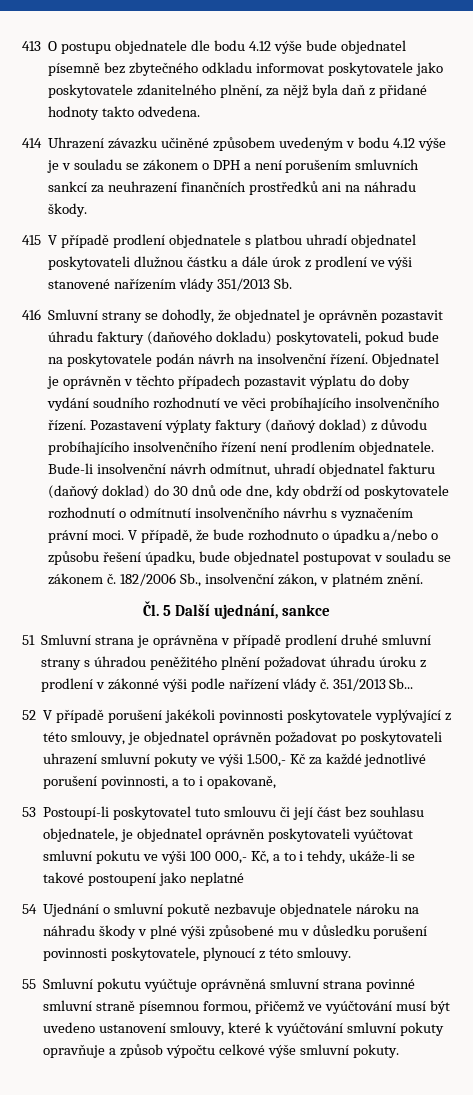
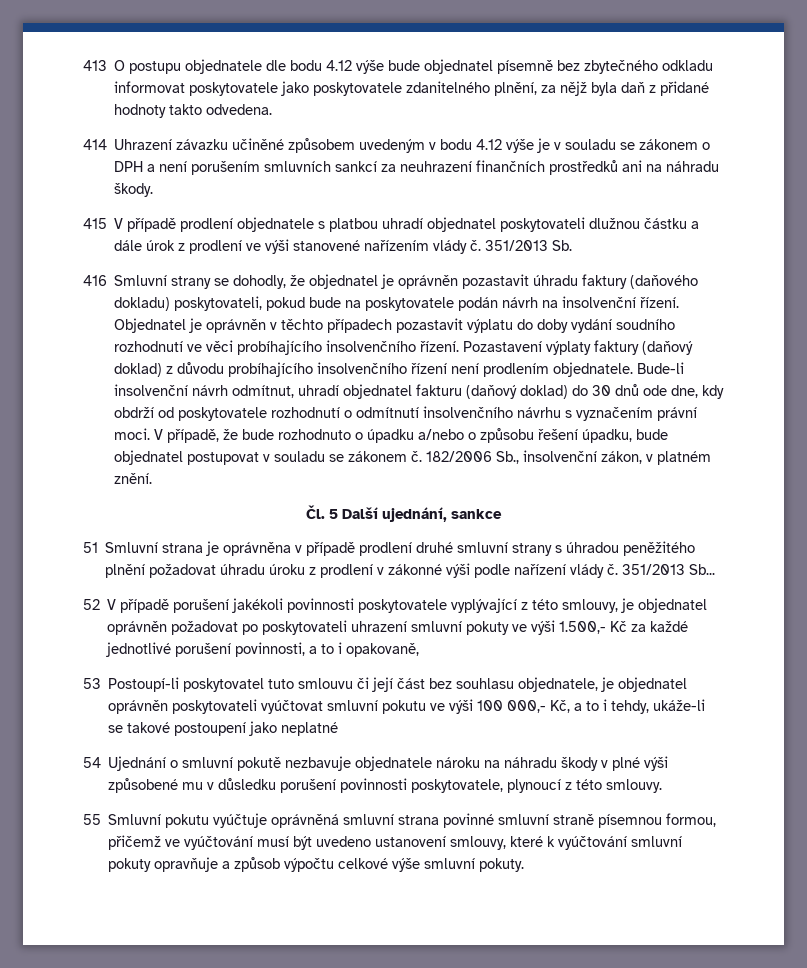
(215, 285) none -> [470,240,482,251] č.

